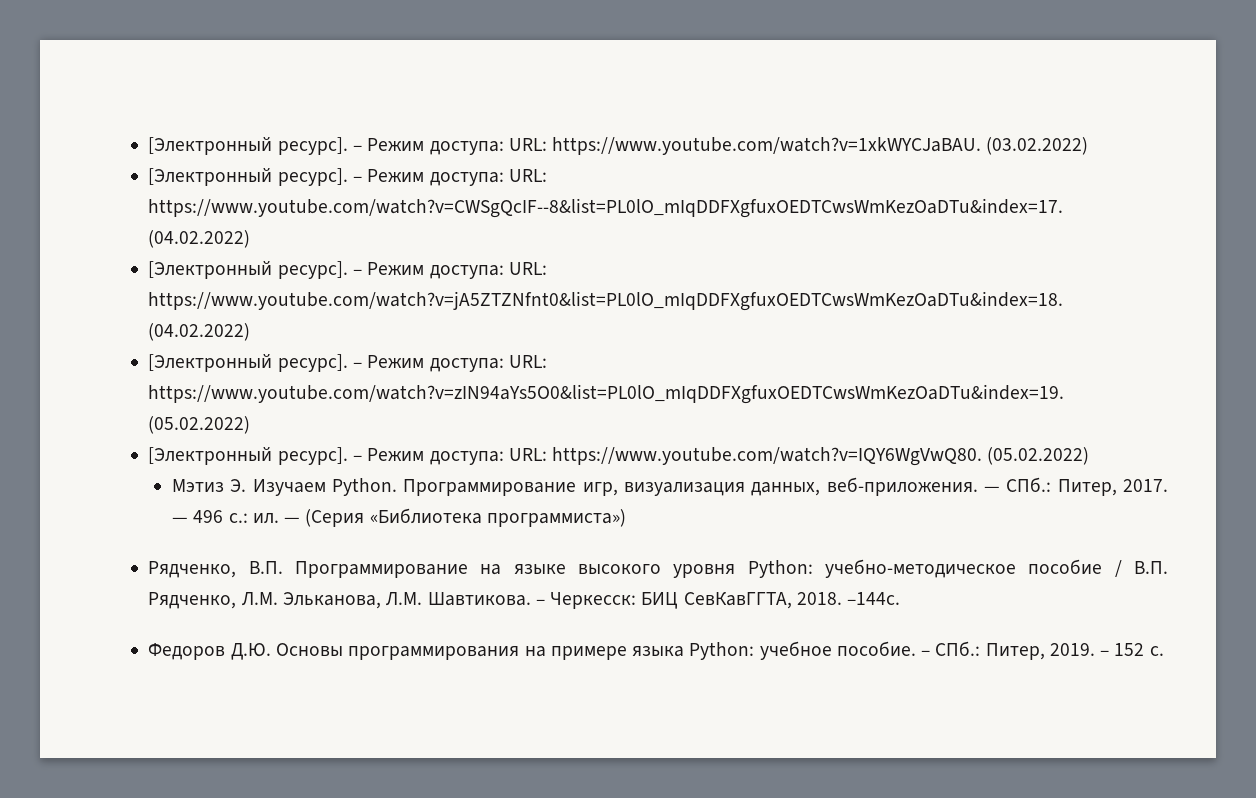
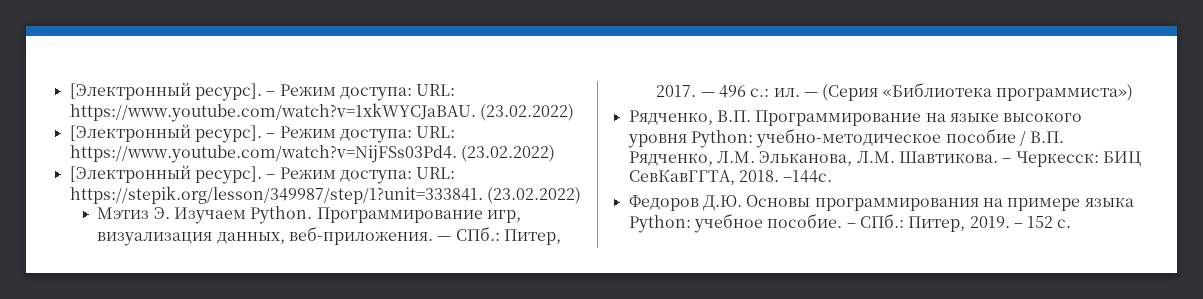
[986,137,1089,155] [148,167,547,186] [148,198,1064,218] [148,230,251,248] [148,260,547,279] [148,291,1064,311] [148,323,251,341] [148,353,547,372] [148,384,1065,404] [148,416,251,434] [148,446,1090,466] (03.02.2022) // [Электронный ресурс]. – Режим доступа: URL: https://www.youtube.com/watch?v=CWSgQcIF--8&list=PL0lO_mIqDDFXgfuxOEDTCwsWmKezOaDTu&index=17. (04.02.2022) // [Электронный ресурс]. – Режим доступа: URL: https://www.youtube.com/watch?v=jA5ZTZNfnt0&list=PL0lO_mIqDDFXgfuxOEDTCwsWmKezOaDTu&index=18. (04.02.2022) // [Электронный ресурс]. – Режим доступа: URL: https://www.youtube.com/watch?v=zIN94aYs5O0&list=PL0lO_mIqDDFXgfuxOEDTCwsWmKezOaDTu&index=19. (05.02.2022) // [Электронный ресурс]. – Режим доступа: URL: https://www.youtube.com/watch?v=IQY6WgVwQ80. (05.02.2022) -> [479,104,574,121] [69,124,456,143] [69,145,555,163] [69,165,456,184] [69,186,581,204] (23.02.2022) // [Электронный ресурс]. – Режим доступа: URL: https://www.youtube.com/watch?v=NijFSs03Pd4. (23.02.2022) // [Электронный ресурс]. – Режим доступа: URL: https://stepik.org/lesson/349987/step/1?unit=333841. (23.02.2022)

